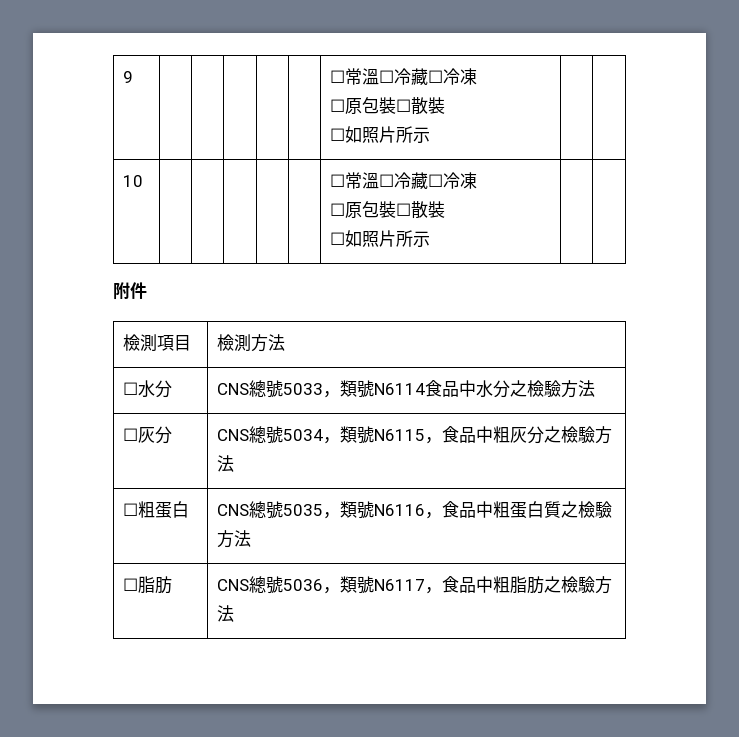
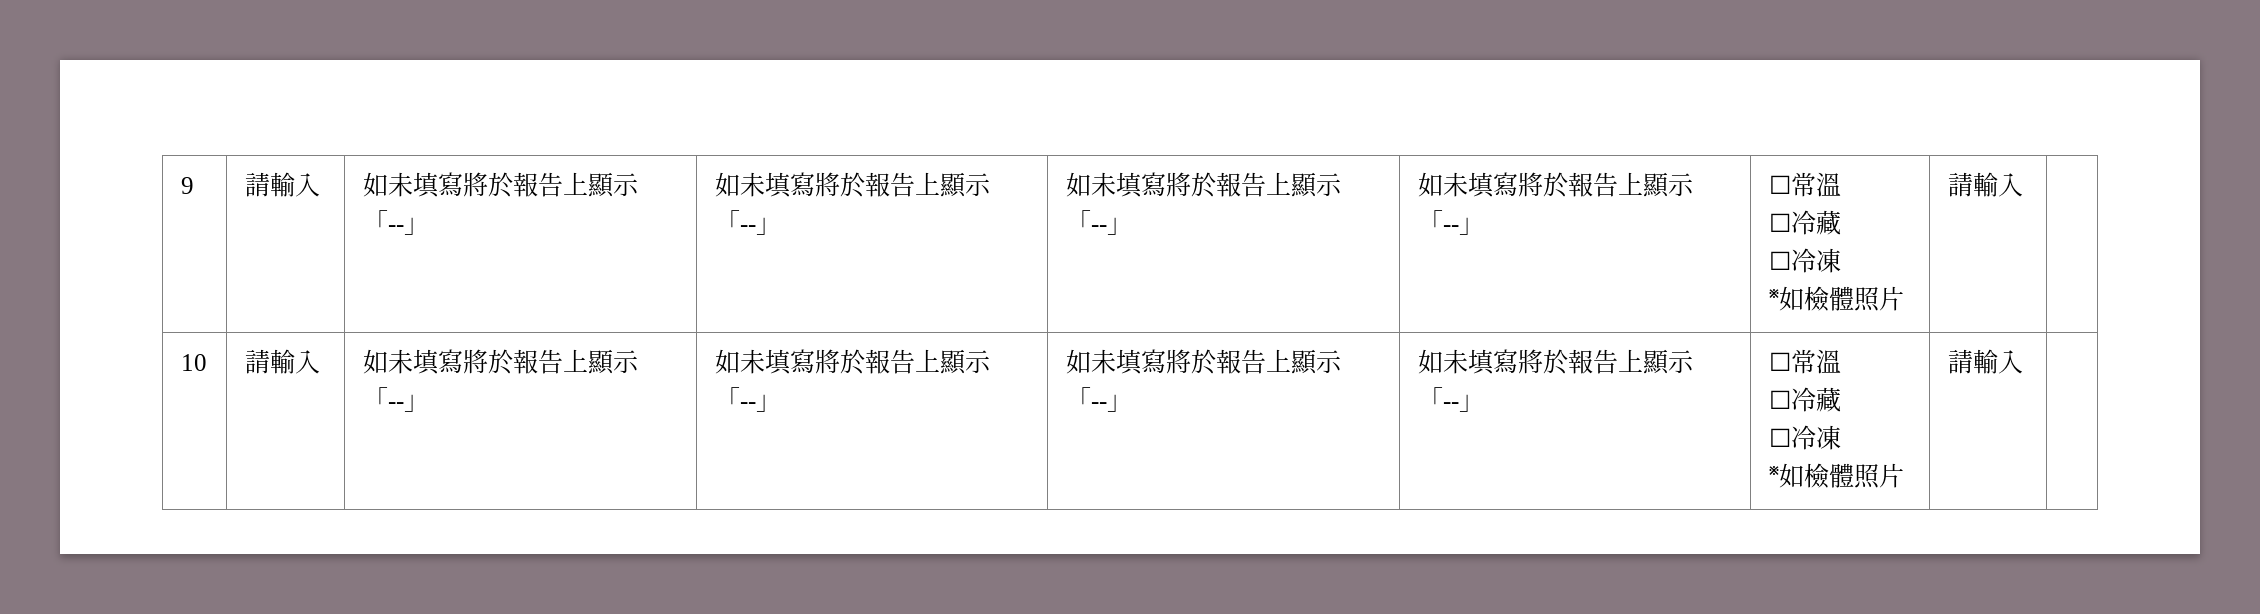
[330,68,478,86] [330,97,446,115] [330,126,431,143] | | | | | ☐常溫☐冷藏☐冷凍 // ☐原包裝☐散裝 // ☐如照片所示 | -> [244,172,320,197] [362,172,639,198] [362,210,429,235] [714,172,991,198] [714,210,781,235] [1065,172,1342,198] [1065,210,1132,235] [1417,172,1694,198] [1417,210,1484,235] [1768,172,1841,197] [1768,210,1841,235] [1768,248,1841,273] [1768,286,1904,312] [1947,172,2023,197] 請輸入 | 如未填寫將於報告上顯示「--」 | 如未填寫將於報告上顯示「--」 | 如未填寫將於報告上顯示「--」 | 如未填寫將於報告上顯示「--」 | ☐常溫 // ☐冷藏 // ☐冷凍 // ※如檢體照片 | 請輸入
[330,172,478,190] [330,201,446,219] [330,230,431,247] [113,282,147,300] [123,334,192,352] [217,334,286,352] [123,380,173,398] [217,380,596,398] [123,426,173,444] [217,426,613,444] [217,455,235,472] [123,501,190,519] [217,501,613,519] [217,530,252,548] [123,576,173,594] [217,576,613,594] [217,605,235,622] | | | | | ☐常溫☐冷藏☐冷凍 // ☐原包裝☐散裝 // ☐如照片所示 | | // 附件 // 檢測項目 | 檢測方法 // ☐水分 | CNS總號5033，類號N6114食品中水分之檢驗方法 // ☐灰分 | CNS總號5034，類號N6115，食品中粗灰分之檢驗方法 // ☐粗蛋白 | CNS總號5035，類號N6116，食品中粗蛋白質之檢驗方法 // ☐脂肪 | CNS總號5036，類號N6117，食品中粗脂肪之檢驗方法 -> [244,349,320,374] [362,349,639,375] [362,387,429,412] [714,349,991,375] [714,387,781,412] [1065,349,1342,375] [1065,387,1132,412] [1417,349,1694,375] [1417,387,1484,412] [1768,349,1841,374] [1768,387,1841,412] [1768,425,1841,450] [1768,463,1904,489] [1947,349,2023,374] 請輸入 | 如未填寫將於報告上顯示「--」 | 如未填寫將於報告上顯示「--」 | 如未填寫將於報告上顯示「--」 | 如未填寫將於報告上顯示「--」 | ☐常溫 // ☐冷藏 // ☐冷凍 // ※如檢體照片 | 請輸入 |

